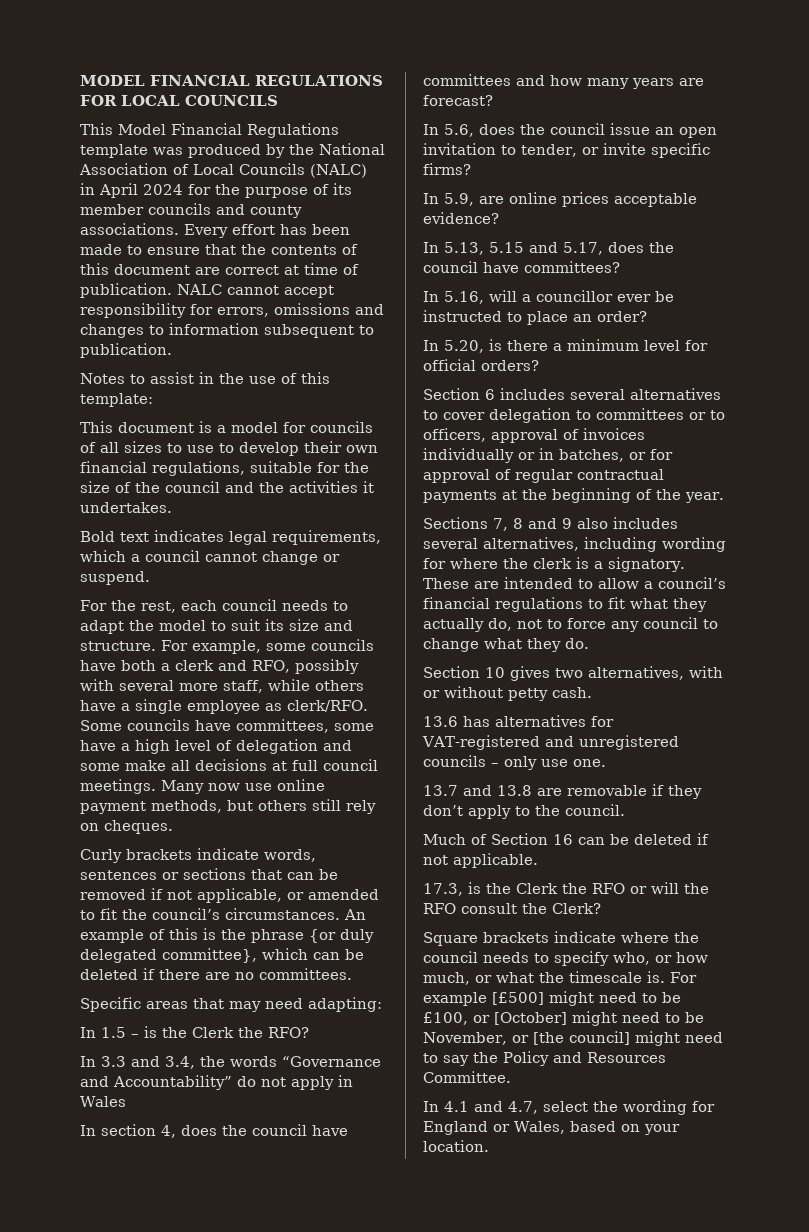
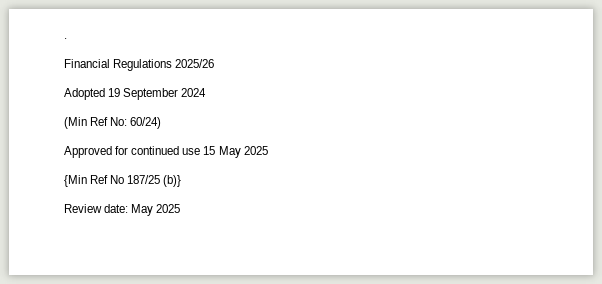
[80,75,383,86] [80,95,278,106] [80,123,339,138] [80,143,385,158] [79,163,367,178] [80,183,352,198] [80,203,302,218] [80,223,350,238] [80,244,358,255] [80,263,359,275] [80,283,334,298] [80,303,384,318] [80,323,374,338] [80,343,172,358] [80,372,330,384] [80,393,153,407] [80,421,373,433] [80,441,378,456] [80,461,369,476] [80,481,374,493] [80,502,172,513] [80,530,381,545] [80,550,340,565] [80,571,150,585] [80,599,348,613] [80,619,353,634] [80,639,374,654] [80,659,359,674] [80,679,364,693] [80,699,368,714] [80,719,374,733] [80,739,352,754] [80,759,378,771] [80,779,325,794] [80,799,376,814] [80,820,173,834] [80,848,316,863] [80,868,338,880] [80,888,379,903] [80,908,366,920] [80,928,374,943] [80,948,364,963] [80,968,352,980] [80,997,382,1012] [80,1026,309,1038] [80,1056,381,1069] [80,1075,353,1090] [80,1096,126,1107] [80,1124,348,1138] [423,74,704,89] [423,95,493,106] [423,123,717,138] [423,143,710,158] [423,163,471,175] [423,192,697,207] [423,212,499,224] [423,242,674,255] [423,261,620,273] [423,290,674,304] [423,310,647,325] [423,339,708,353] [423,359,539,371] [423,388,721,400] [423,408,725,423] [423,428,645,443] [423,448,673,463] [423,469,664,483] [423,488,724,503] [423,517,678,531] [423,537,726,552] [423,557,685,572] [423,577,726,589] [423,597,707,612] [423,617,718,632] [423,638,589,652] [423,666,723,681] [423,686,592,701] [423,715,614,727] [422,735,679,750] [423,755,606,770] [423,784,702,799] [423,804,625,819] [423,833,709,845] [423,853,538,868] [423,882,709,896] [423,903,601,914] [423,931,699,946] [423,951,708,966] [423,971,697,985] [423,991,681,1006] [423,1011,704,1026] [423,1031,723,1046] [423,1051,666,1066] [423,1071,511,1083] [423,1100,715,1115] [423,1121,680,1135] [423,1140,489,1152] MODEL FINANCIAL REGULATIONS FOR LOCAL COUNCILS // This Model Financial Regulations template was produced by the National Association of Local Councils (NALC) in April 2024 for the purpose of its member councils and county associations. Every effort has been made to ensure that the contents of this document are correct at time of publication. NALC cannot accept responsibility for errors, omissions and changes to information subsequent to publication. // Notes to assist in the use of this template: // This document is a model for councils of all sizes to use to develop their own financial regulations, suitable for the size of the council and the activities it undertakes. // Bold text indicates legal requirements, which a council cannot change or suspend. // For the rest, each council needs to adapt the model to suit its size and structure. For example, some councils have both a clerk and RFO, possibly with several more staff, while others have a single employee as clerk/RFO. Some councils have committees, some have a high level of delegation and some make all decisions at full council meetings. Many now use online payment methods, but others still rely on cheques. // Curly brackets indicate words, sentences or sections that can be removed if not applicable, or amended to fit the council’s circumstances. An example of this is the phrase {or duly delegated committee}, which can be deleted if there are no committees. // Specific areas that may need adapting: // In 1.5 – is the Clerk the RFO? // In 3.3 and 3.4, the words “Governance and Accountability” do not apply in Wales // In section 4, does the council have committees and how many years are forecast? // In 5.6, does the council issue an open invitation to tender, or invite specific firms? // In 5.9, are online prices acceptable evidence? // In 5.13, 5.15 and 5.17, does the council have committees? // In 5.16, will a councillor ever be instructed to place an order? // In 5.20, is there a minimum level for official orders? // Section 6 includes several alternatives to cover delegation to committees or to officers, approval of invoices individually or in batches, or for approval of regular contractual payments at the beginning of the year. // Sections 7, 8 and 9 also includes several alternatives, including wording for where the clerk is a signatory. These are intended to allow a council’s financial regulations to fit what they actually do, not to force any council to change what they do. // Section 10 gives two alternatives, with or without petty cash. // 13.6 has alternatives for VAT-registered and unregistered councils – only use one. // 13.7 and 13.8 are removable if they don’t apply to the council. // Much of Section 16 can be deleted if not applicable. // 17.3, is the Clerk the RFO or will the RFO consult the Clerk? // Square brackets indicate where the council needs to specify who, or how much, or what the timescale is. For example [£500] might need to be £100, or [October] might need to be November, or [the council] might need to say the Policy and Resources Committee. // In 4.1 and 4.7, select the wording for England or Wales, based on your location. -> [64,38,67,39] [64,59,215,71] [64,88,207,100] [64,117,162,129] [64,146,268,158] [64,175,182,187] [64,204,181,216] . // Financial Regulations 2025/26 // Adopted 19 September 2024 // (Min Ref No: 60/24) // Approved for continued use 15 May 2025 // {Min Ref No 187/25 (b)} // Review date: May 2025

